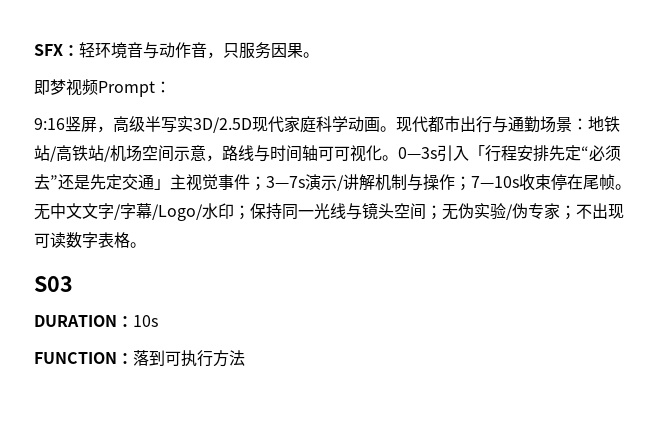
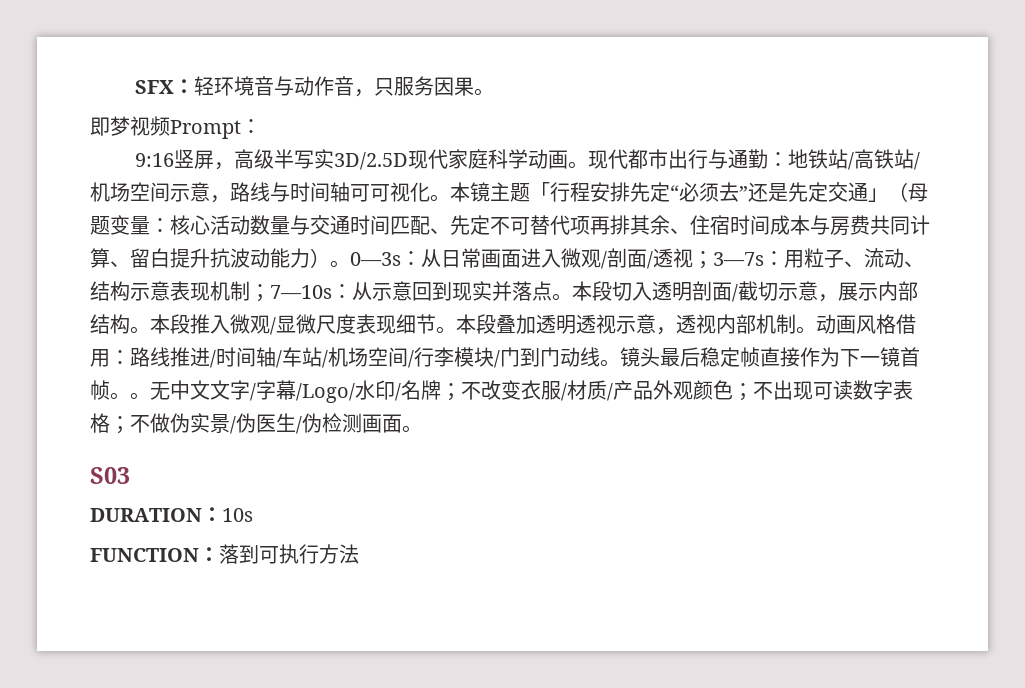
[540,116,572,133] 场景 -> (768, 159) none
[398,145,469,162] 0—3s引入 -> [450,182,530,202] 本镜主题
[170,174,615,191] 主视觉事件；3—7s演示/讲解机制与操作；7—10s收束停在尾帧 -> [888,182,928,202] [90,215,930,236] [90,248,924,269] [90,281,918,302] [90,314,916,335] [90,347,920,368] [90,380,130,400] （母题变量：核心活动数量与交通时间匹配、先定不可替代项再排其余、住宿时间成本与房费共同计算、留白提升抗波动能力）。0—3s：从日常画面进入微观/剖面/透视；3—7s：用粒子、流动、结构示意表现机制；7—10s：从示意回到现实并落点。本段切入透明剖面/截切示意，展示内部结构。本段推入微观/显微尺度表现细节。本段叠加透明透视示意，透视内部机制。动画风格借用：路线推进/时间轴/车站/机场空间/行李模块/门到门动线。镜头最后稳定帧直接作为下一镜首帧。
[234,202,560,220] ；保持同一光线与镜头空间；无伪实验/伪专家 -> [395,380,733,401] /名牌；不改变衣服/材质/产品外观颜色
(130, 240) none -> [110,413,402,434] ；不做伪实景/伪医生/伪检测画面

